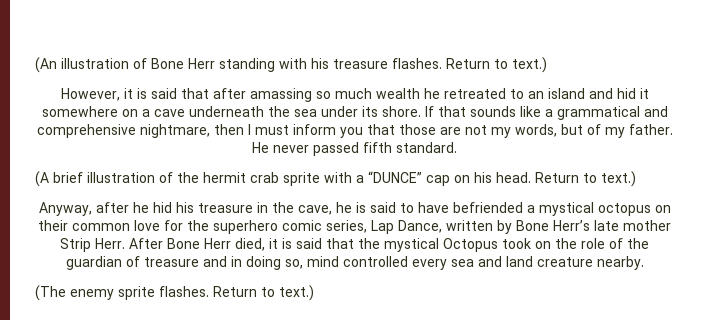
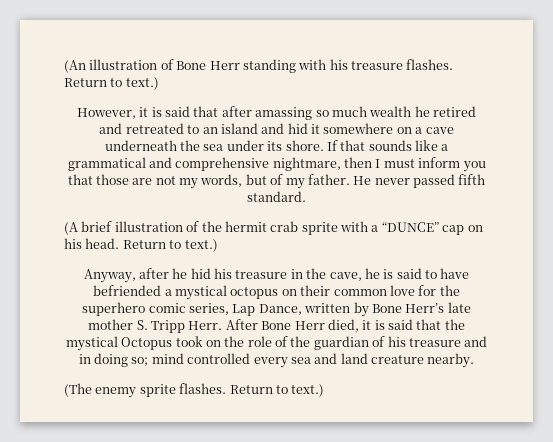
(440, 93) none -> [433,106,477,117] [99,123,123,134] retired and
[60,238,91,252] Strip -> [136,320,185,333] S. Tripp
(140, 261) none -> [387,336,406,347] his
[284,259,303,269] so, -> [131,357,149,366] so;

